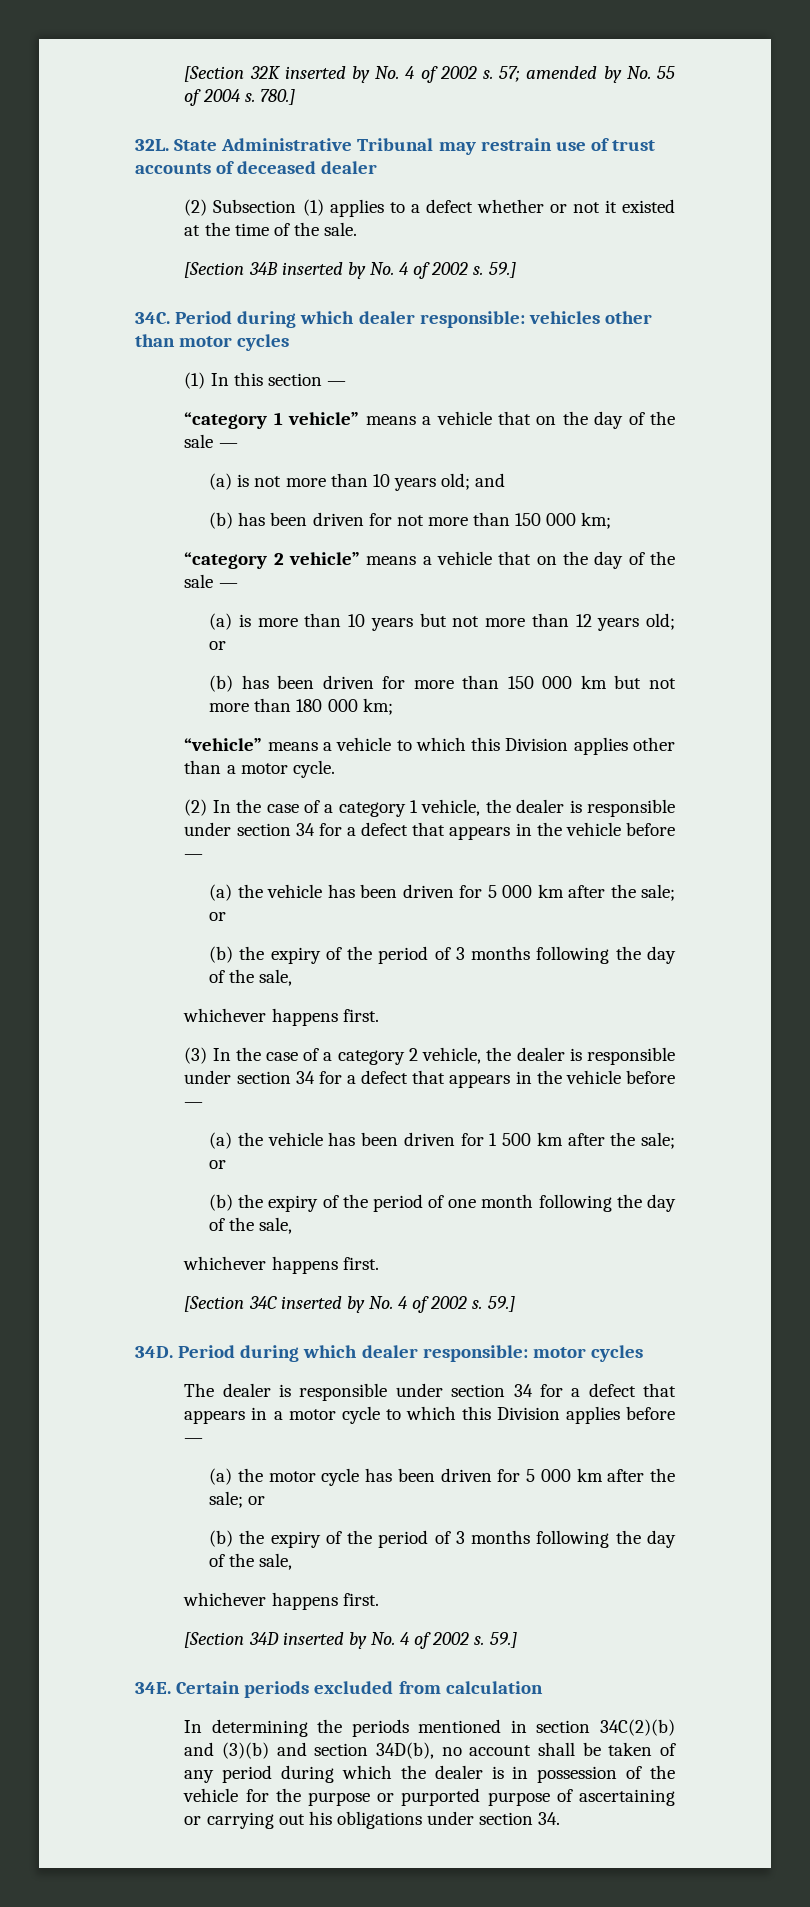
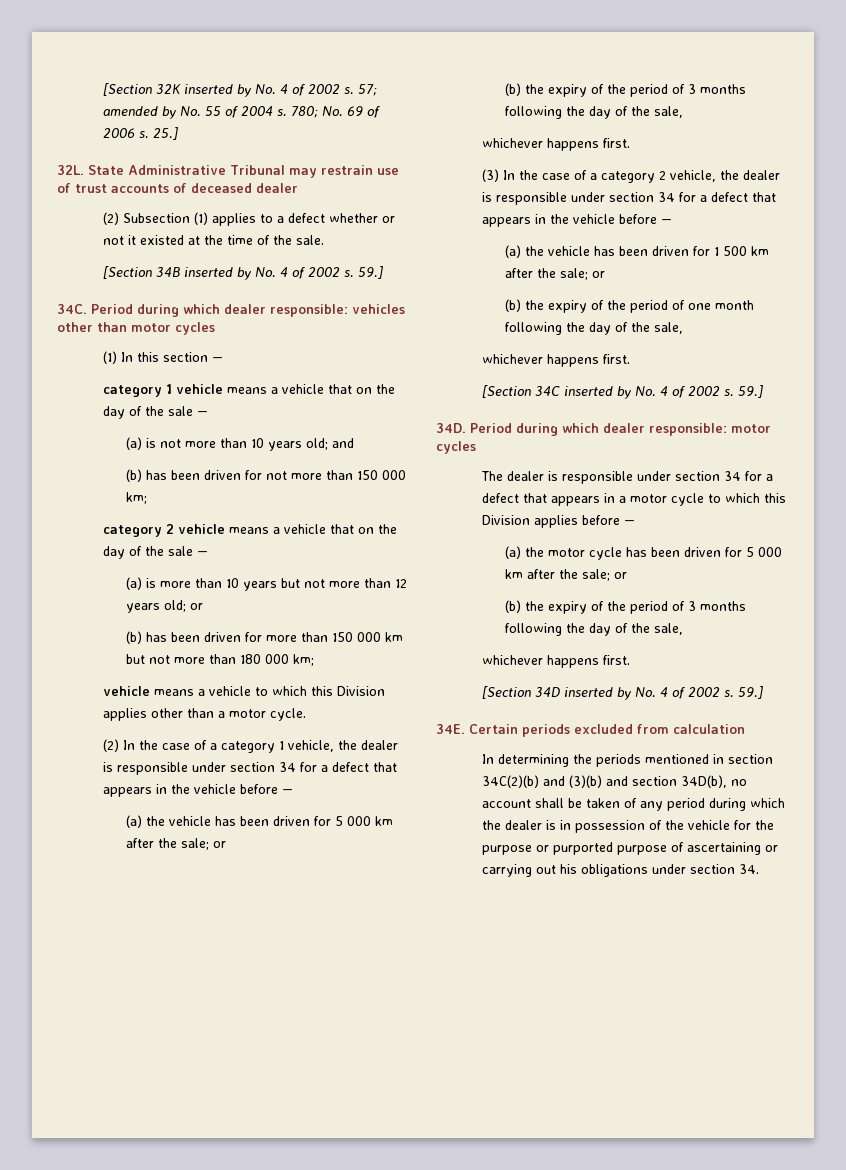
[259,89,295,105] 780.] -> [290,106,380,118] [102,127,178,140] 780; No. 69 of 2006 s. 25.]
[184,412,360,429] “category 1 vehicle” -> [102,384,223,397] category 1 vehicle
[184,552,361,569] “category 2 vehicle” -> [102,524,225,537] category 2 vehicle
[184,738,263,751] “vehicle” -> [102,686,150,696] vehicle

